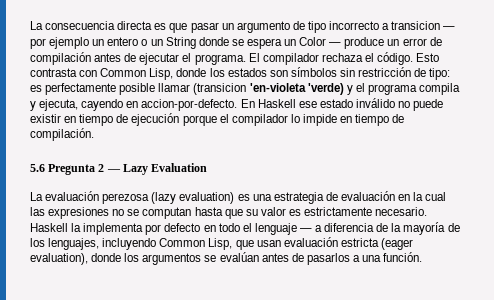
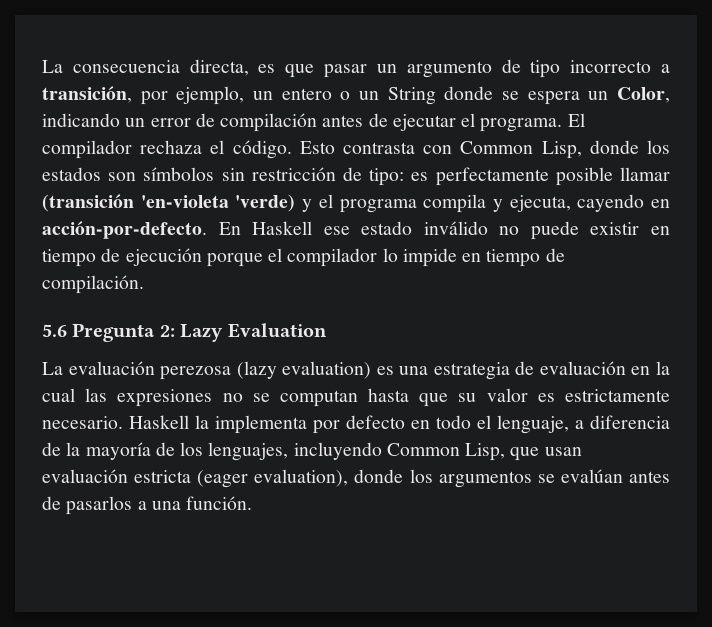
[117,21,153,30] directa -> [189,59,249,76] directa,
[391,21,456,30] [30,37,90,49] transicion — por ejemplo -> [42,86,245,105] transición, por ejemplo,
[299,37,385,49] Color — produce -> [617,87,670,103] [42,113,120,127] Color, indicando
[193,83,247,95] (transicion -> [42,194,134,212] (transición
[141,99,238,111] accion-por-defecto. -> [42,221,207,239] acción-por-defecto.
[98,164,121,172] 2 — -> [159,325,175,337] 2:
[254,223,312,235] lenguaje — -> [497,415,569,434] lenguaje,

